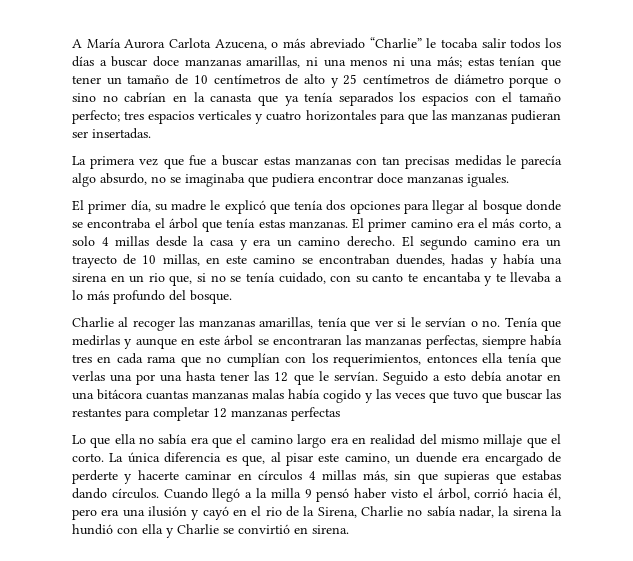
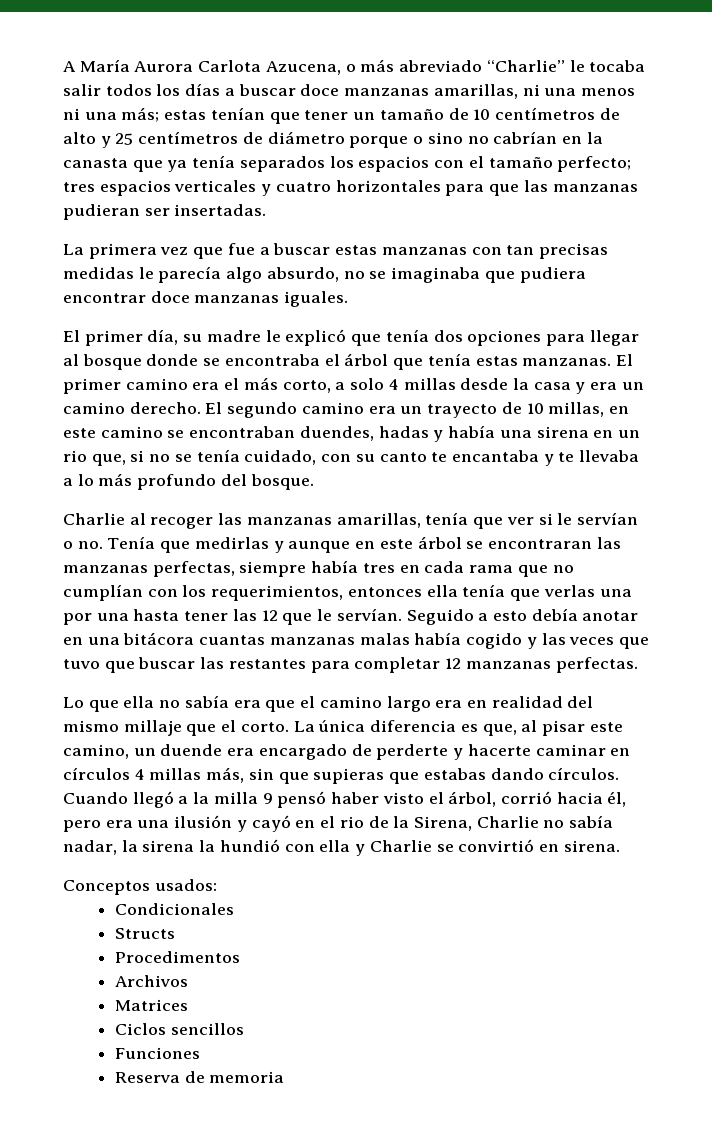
[291,407,340,421] perfectas -> [555,657,638,673] perfectas.
(349, 529) none -> [63,879,217,895] [114,903,234,915] [114,928,175,939] [114,951,240,963] [114,975,188,987] [114,999,188,1011] [114,1023,244,1035] [114,1047,200,1059] [114,1071,285,1083] // Conceptos usados: // Condicionales // Structs // Procedimentos // Archivos // Matrices // Ciclos sencillos // Funciones // Reserva de memoria

